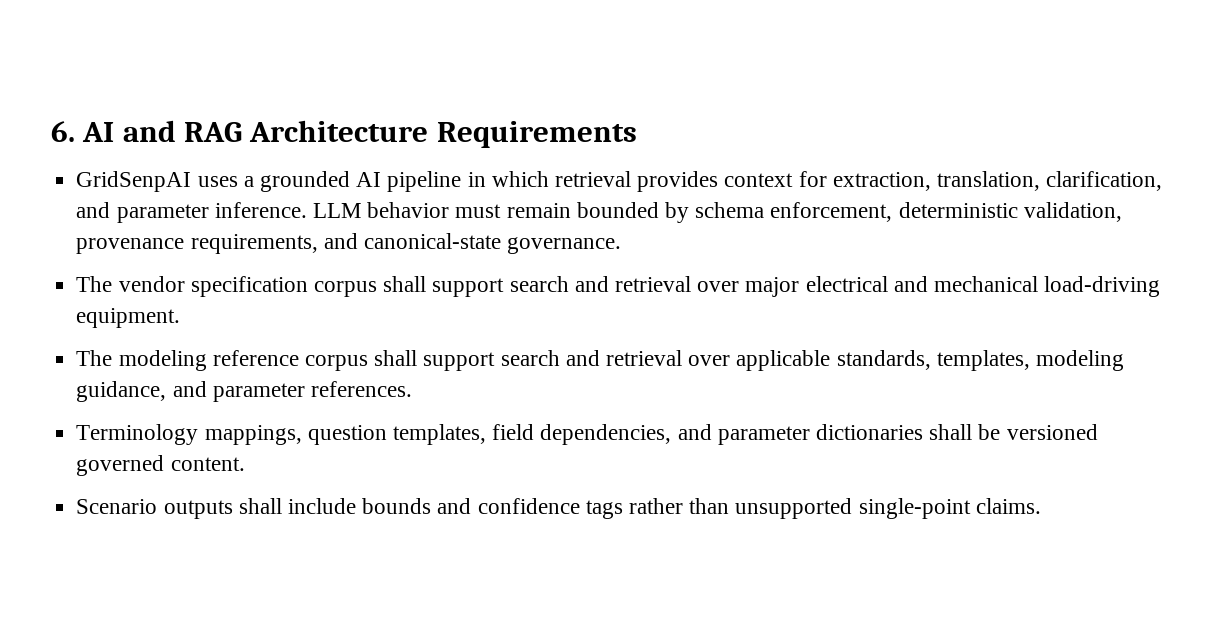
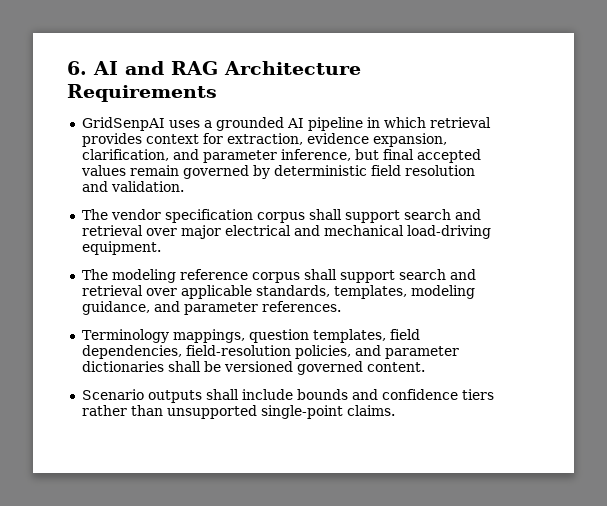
[937,171,1041,191] translation, -> [306,133,447,147] evidence expansion,
[214,202,1122,223] [76,233,622,254] inference. LLM behavior must remain bounded by schema enforcement, deterministic validation, provenance requirements, and canonical-state governance. -> [280,149,481,163] [80,165,475,179] [81,181,184,192] inference, but final accepted values remain governed by deterministic field resolution and validation.
(672, 434) none -> [185,345,351,359] field-resolution policies,
[585,500,623,519] tags -> [461,389,494,400] tiers

